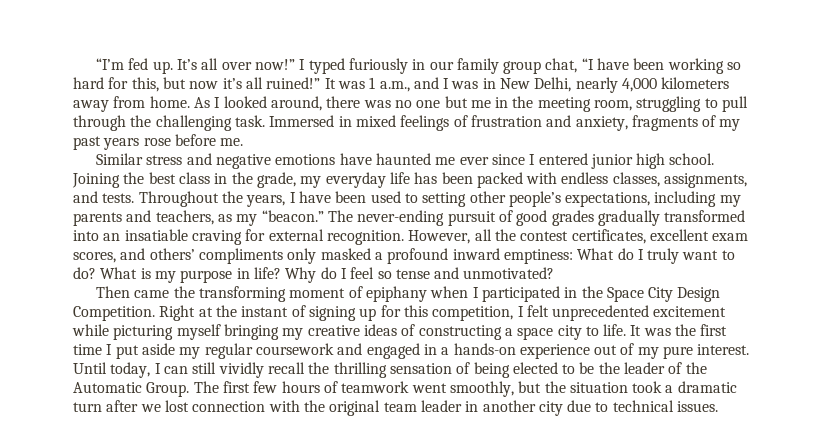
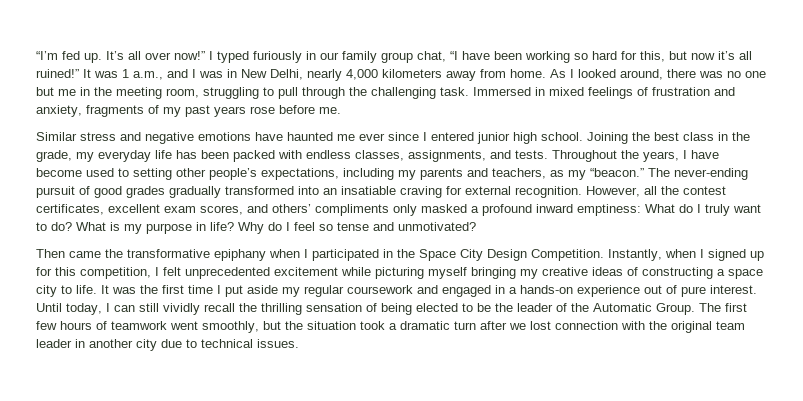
[335,191,367,203] been -> [36,168,82,177] become
[198,286,363,302] transforming moment of -> [127,249,210,258] transformative
[159,305,356,321] Right at the instant of signing -> [608,249,746,261] Instantly, when I signed
[637,347,659,359] my -> (677, 289) none

